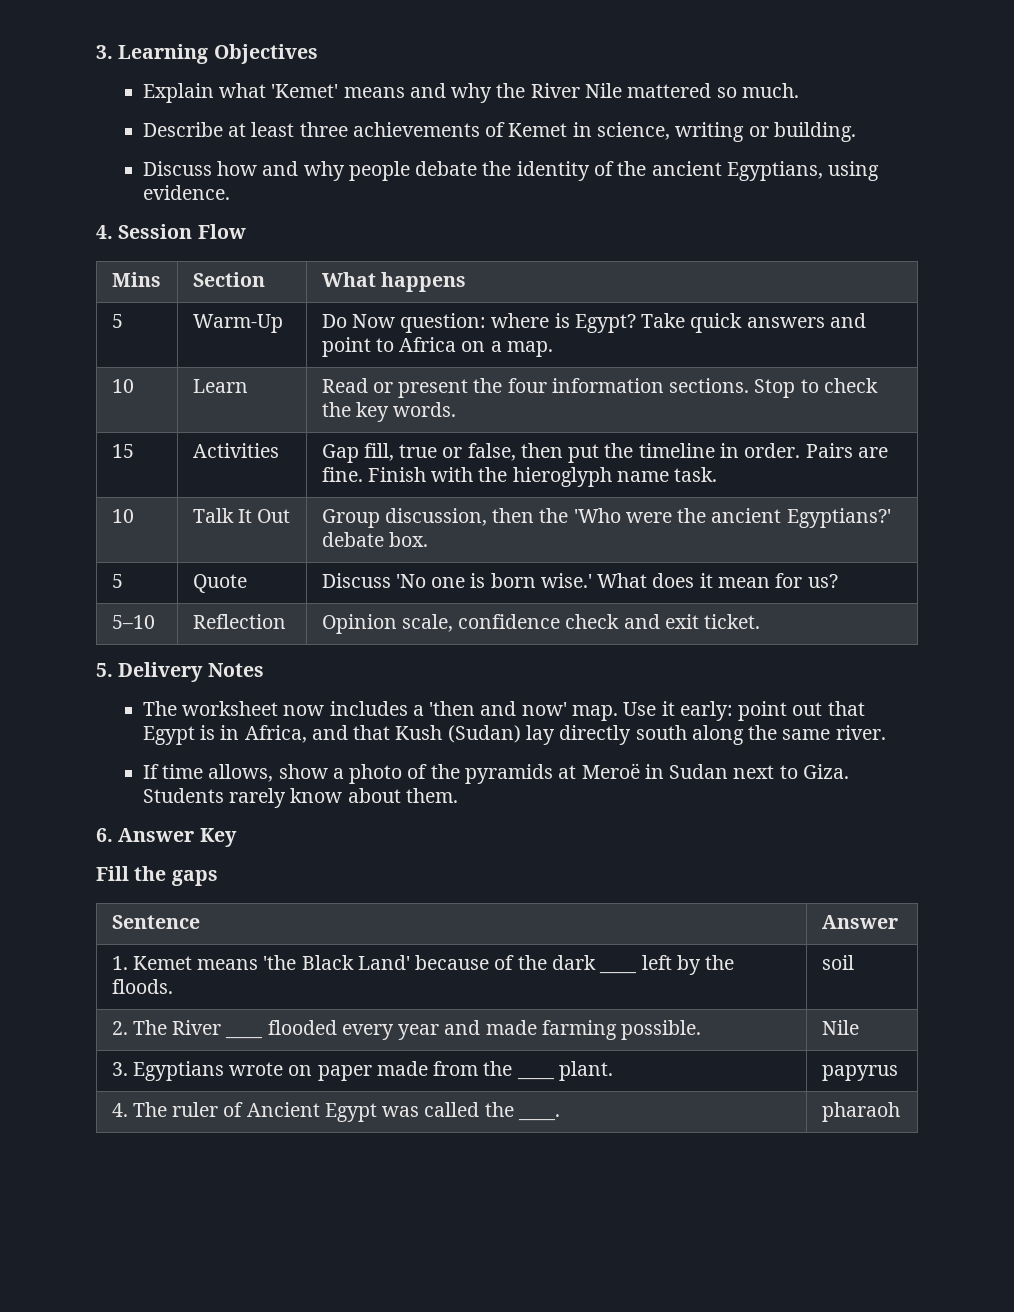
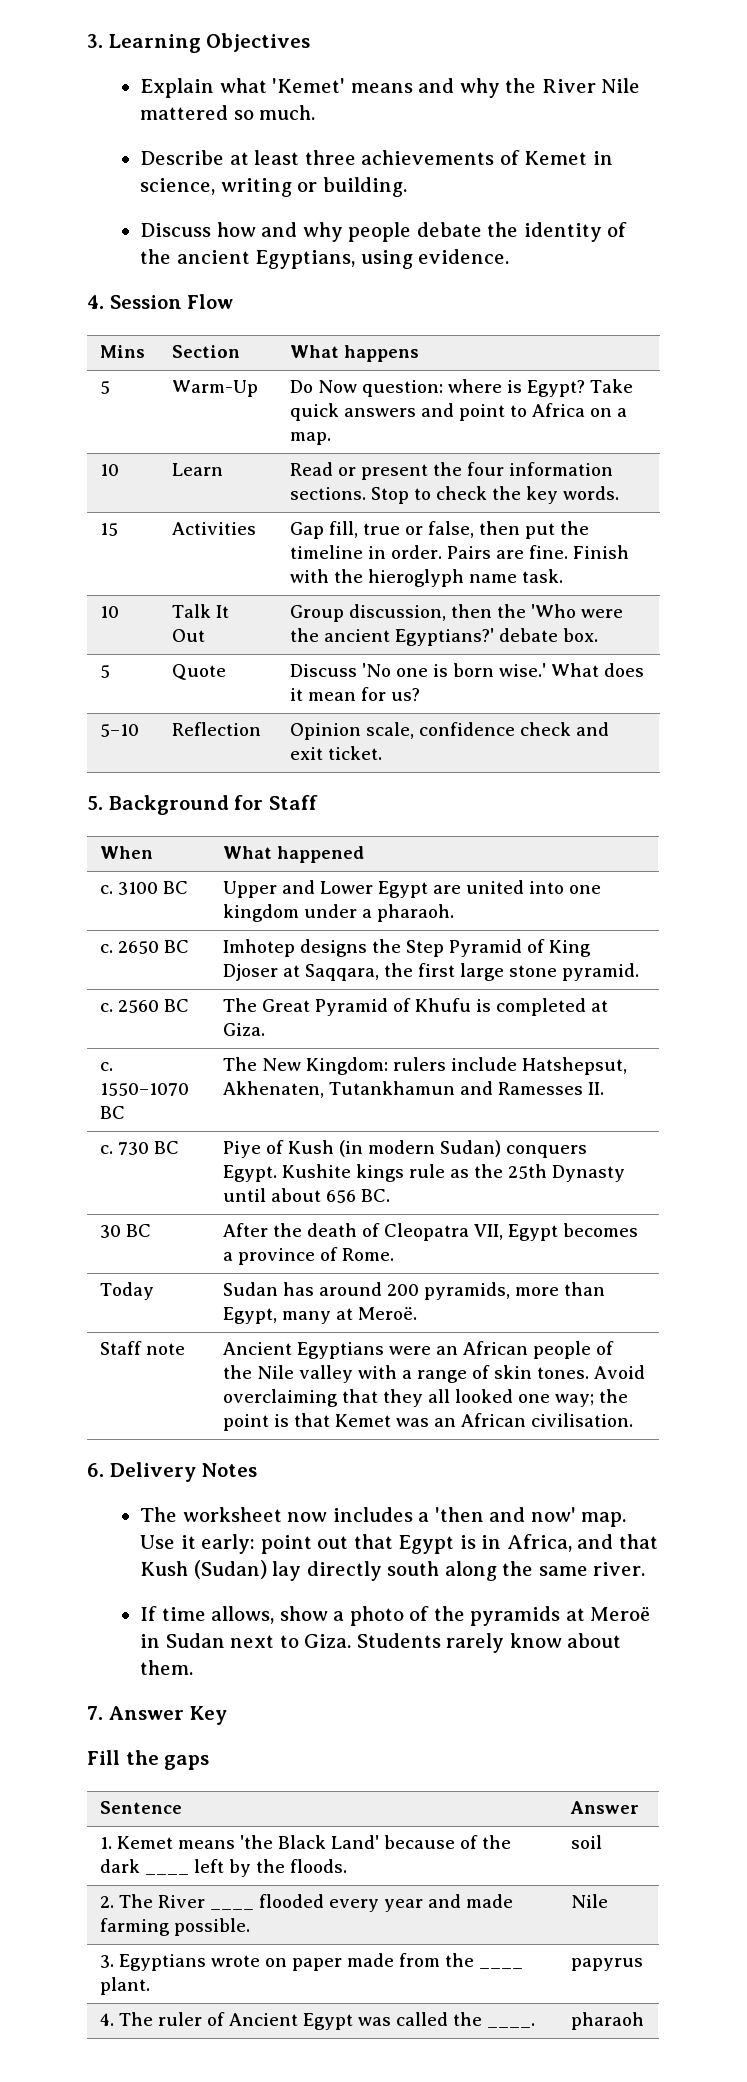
(113, 670) none -> [108,795,318,815] [100,846,154,859] [223,846,365,863] [100,881,189,895] [223,880,602,898] [223,904,455,922] [100,940,190,954] [223,939,592,957] [223,963,640,981] [100,999,190,1013] [223,998,609,1016] [223,1023,266,1036] [100,1062,114,1071] [100,1083,190,1096] [100,1106,126,1119] [223,1057,628,1075] [223,1081,605,1098] [100,1141,180,1155] [223,1140,588,1158] [223,1164,626,1182] [223,1188,391,1203] [100,1224,152,1238] [223,1223,639,1241] [223,1247,395,1265] [100,1282,155,1300] [223,1282,606,1300] [223,1307,418,1324] [100,1341,186,1355] [223,1341,615,1359] [223,1365,646,1383] [223,1389,629,1407] [223,1413,634,1431] [87,1463,104,1477] Background for Staff // When | What happened // c. 3100 BC | Upper and Lower Egypt are united into one kingdom under a pharaoh. // c. 2650 BC | Imhotep designs the Step Pyramid of King Djoser at Saqqara, the first large stone pyramid. // c. 2560 BC | The Great Pyramid of Khufu is completed at Giza. // c. 1550–1070 BC | The New Kingdom: rulers include Hatshepsut, Akhenaten, Tutankhamun and Ramesses II. // c. 730 BC | Piye of Kush (in modern Sudan) conquers Egypt. Kushite kings rule as the 25th Dynasty until about 656 BC. // 30 BC | After the death of Cleopatra VII, Egypt becomes a province of Rome. // Today | Sudan has around 200 pyramids, more than Egypt, many at Meroë. // Staff note | Ancient Egyptians were an African people of the Nile valley with a range of skin tones. Avoid overclaiming that they all looked one way; the point is that Kemet was an African civilisation. // 6.
[96,828,113,842] 6. -> [87,1706,103,1720] 7.

